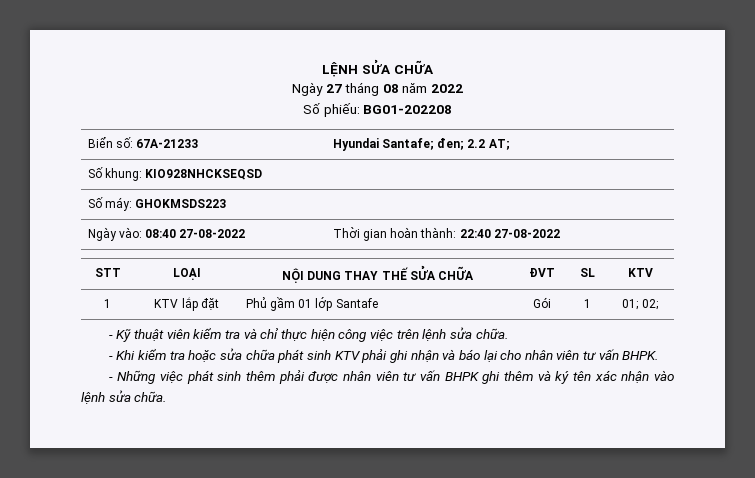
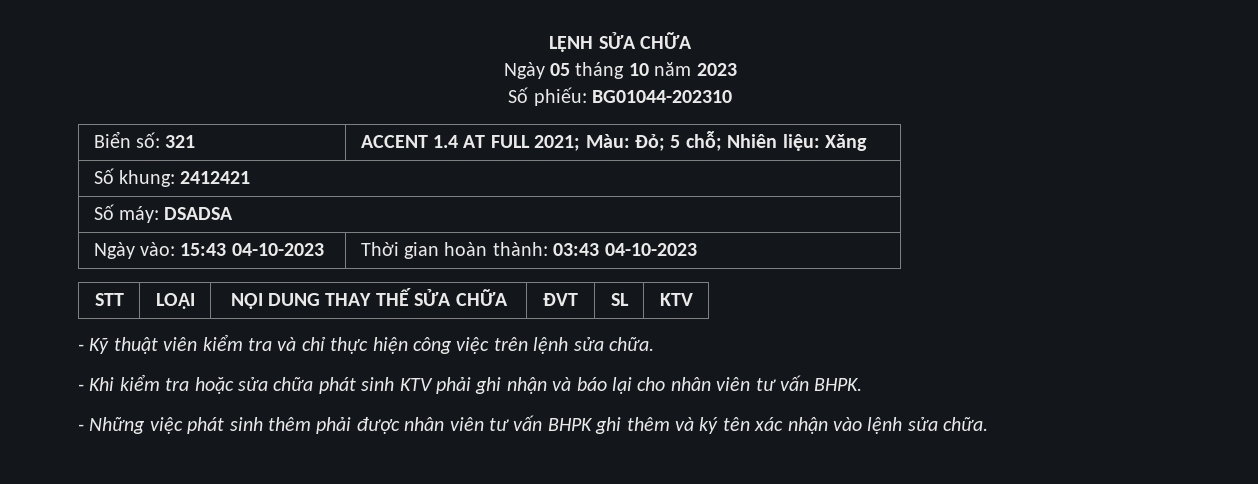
[325,82,464,96] 27 tháng 08 năm 2022 -> [549,62,737,79] 05 tháng 10 năm 2023
[363,105,453,114] BG01-202208 -> [591,90,732,103] BG01044-202310
[136,139,199,148] [332,138,510,151] 67A-21233 | Hyundai Santafe; đen; 2.2 AT; -> [165,135,196,148] [360,131,868,151] 321 | ACCENT 1.4 AT FULL 2021; Màu: Đỏ; 5 chỗ; Nhiên liệu: Xăng
[145,169,263,180] KIO928NHCKSEQSD -> [180,171,251,184] 2412421
[135,199,227,208] GHOKMSDS223 -> [164,207,234,220] DSADSA
[145,229,246,238] 08:40 27-08-2022 -> [180,243,324,256] 15:43 04-10-2023
[459,229,560,238] 22:40 27-08-2022 -> [553,243,697,256] 03:43 04-10-2023
[104,299,111,308] [154,297,219,311] [245,297,378,311] [533,297,551,308] [584,299,591,308] [622,299,658,310] // 1 | KTV lắp đặt | Phủ gầm 01 lớp Santafe | Gói | 1 | 01; 02; -> (693, 299) none

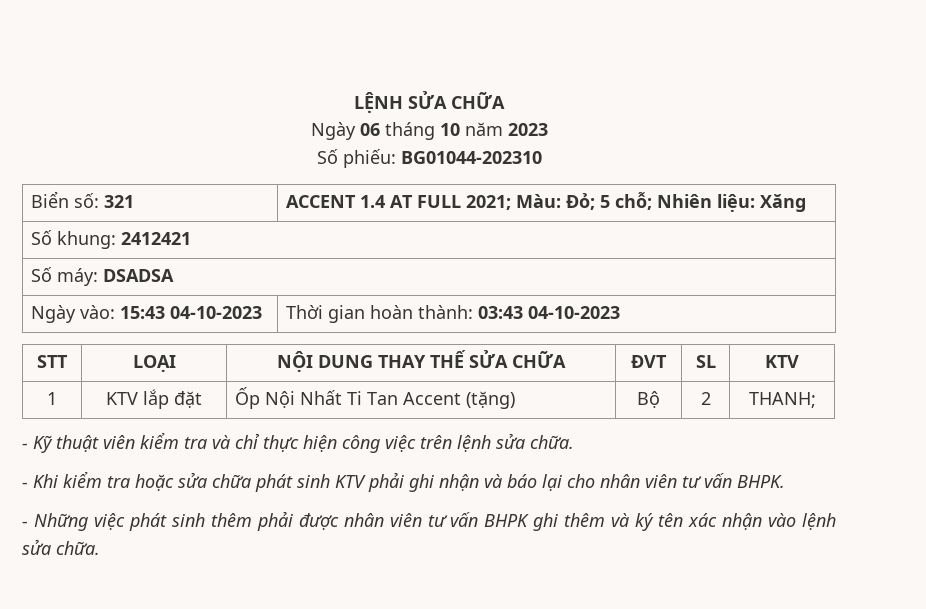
[549,63,570,76] 05 -> [359,123,380,136] 06
(693, 299) none -> [47,392,57,405] [106,389,202,409] [234,387,515,409] [637,391,660,408] [700,392,711,405] [748,392,816,408] // 1 | KTV lắp đặt | Ốp Nội Nhất Ti Tan Accent (tặng) | Bộ | 2 | THANH;

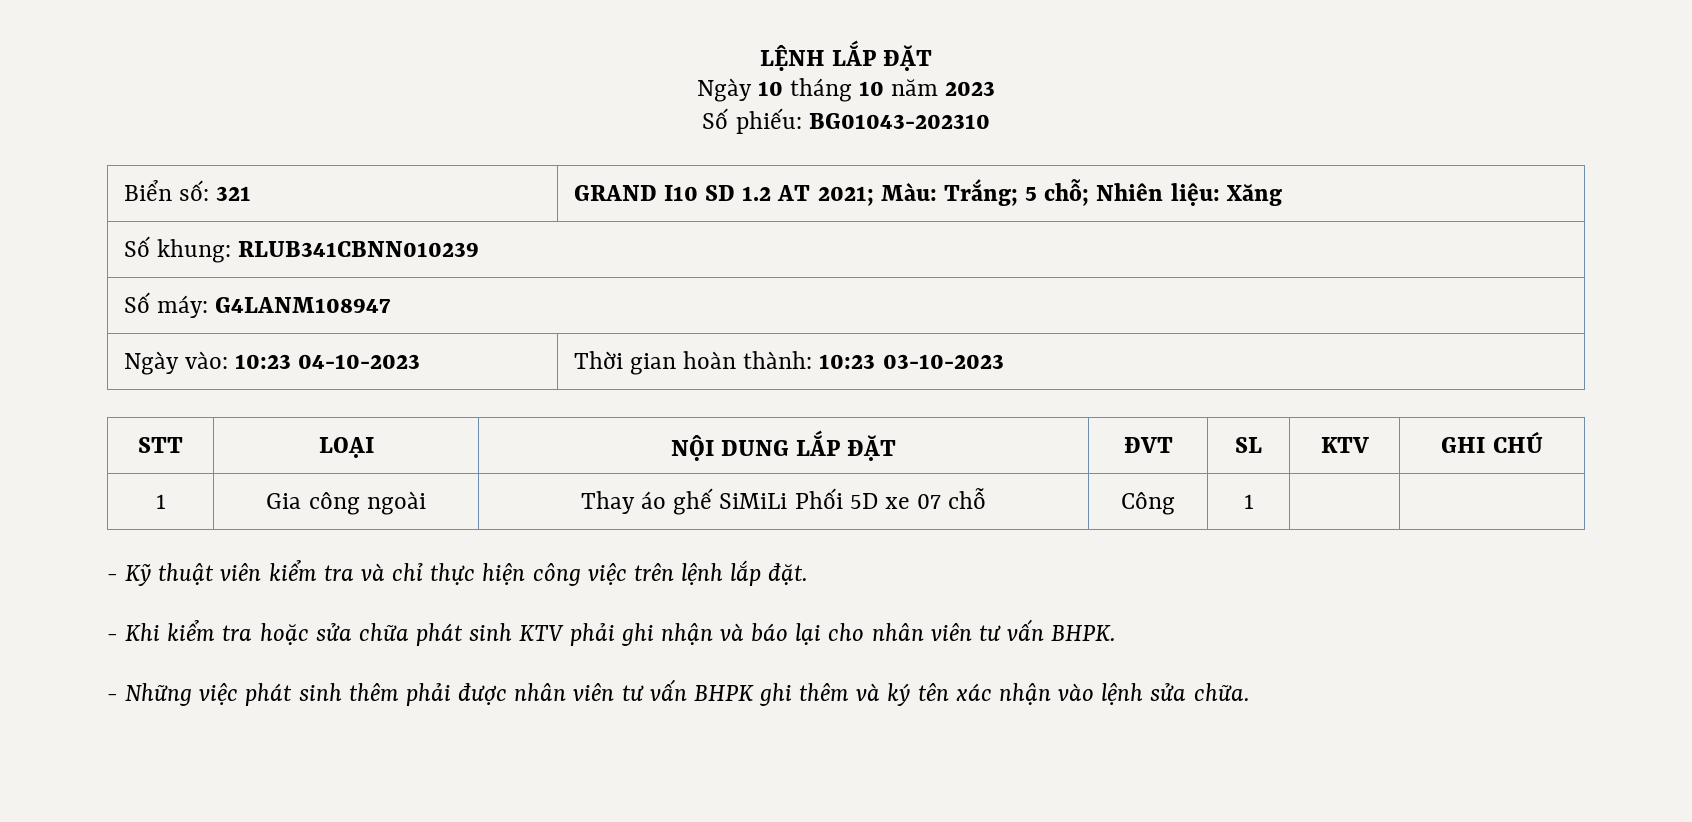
[408,91,505,109] [310,122,380,140] SỬA CHỮA // Ngày 06 -> [832,40,933,71] [696,78,783,102] LẮP ĐẶT // Ngày 10
[400,151,542,164] BG01044-202310 -> [808,113,990,129] BG01043-202310
[285,195,461,208] ACCENT 1.4 AT FULL -> [573,185,811,201] GRAND I10 SD 1.2 AT
[565,193,595,210] Đỏ; -> [943,179,1018,206] Trắng;
[120,232,191,245] 2412421 -> [238,241,480,257] RLUB341CBNN010239
[102,269,174,282] DSADSA -> [215,297,392,313] G4LANM108947
[119,306,165,319] 15:43 -> [235,354,292,369] 10:23
[477,306,620,319] 03:43 04-10-2023 -> [819,354,1004,369] 10:23 03-10-2023
[378,350,566,368] THAY THẾ SỬA CHỮA -> [796,430,897,461] LẮP ĐẶT
[47,392,57,405] [106,389,202,409] [234,387,515,409] [637,391,660,408] [700,392,711,405] [748,392,816,408] // 1 | KTV lắp đặt | Ốp Nội Nhất Ti Tan Accent (tặng) | Bộ | 2 | THANH; -> [1441,431,1543,453] [155,494,166,509] [266,491,426,515] [580,488,987,515] [1121,491,1175,515] [1243,494,1254,509] | GHI CHÚ // 1 | Gia công ngoài | Thay áo ghế SiMiLi Phối 5D xe 07 chỗ | Công | 1 | |
[496,433,574,449] sửa chữa. -> [730,560,809,586] lắp đặt.

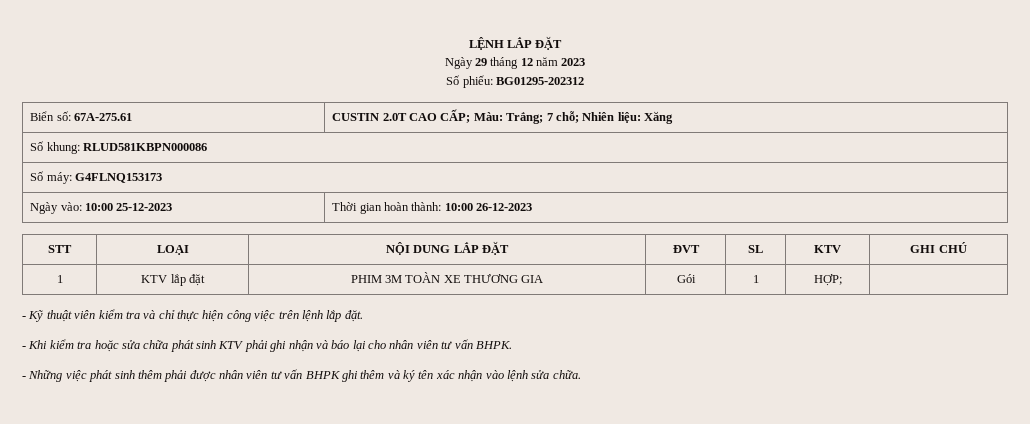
[757,78,885,102] 10 tháng 10 -> [474,57,533,69] 29 tháng 12
[808,113,990,129] BG01043-202310 -> [495,77,584,85] BG01295-202312
[216,186,252,201] [573,185,874,206] 321 | GRAND I10 SD 1.2 AT 2021; -> [73,113,132,121] [332,109,471,123] 67A-275.61 | CUSTIN 2.0T CAO CẤP;
[1025,187,1038,201] 5 -> [546,113,553,121] 7
[238,241,480,257] RLUB341CBNN010239 -> [82,143,207,151] RLUD581KBPN000086
[215,297,392,313] G4LANM108947 -> [74,173,162,183] G4FLNQ153173
[235,354,421,369] 10:23 04-10-2023 -> [84,203,173,211] 10:00 25-12-2023
[819,354,1004,369] 10:23 03-10-2023 -> [444,203,533,211] 10:00 26-12-2023
[266,491,426,515] [580,488,987,515] [1121,491,1175,515] [1243,494,1254,509] Gia công ngoài | Thay áo ghế SiMiLi Phối 5D xe 07 chỗ | Công | 1 | -> [141,274,205,286] [350,272,544,283] [676,274,696,283] [752,275,759,283] [813,274,842,286] KTV lắp đặt | PHIM 3M TOÀN XE THƯƠNG GIA | Gói | 1 | HỢP;

